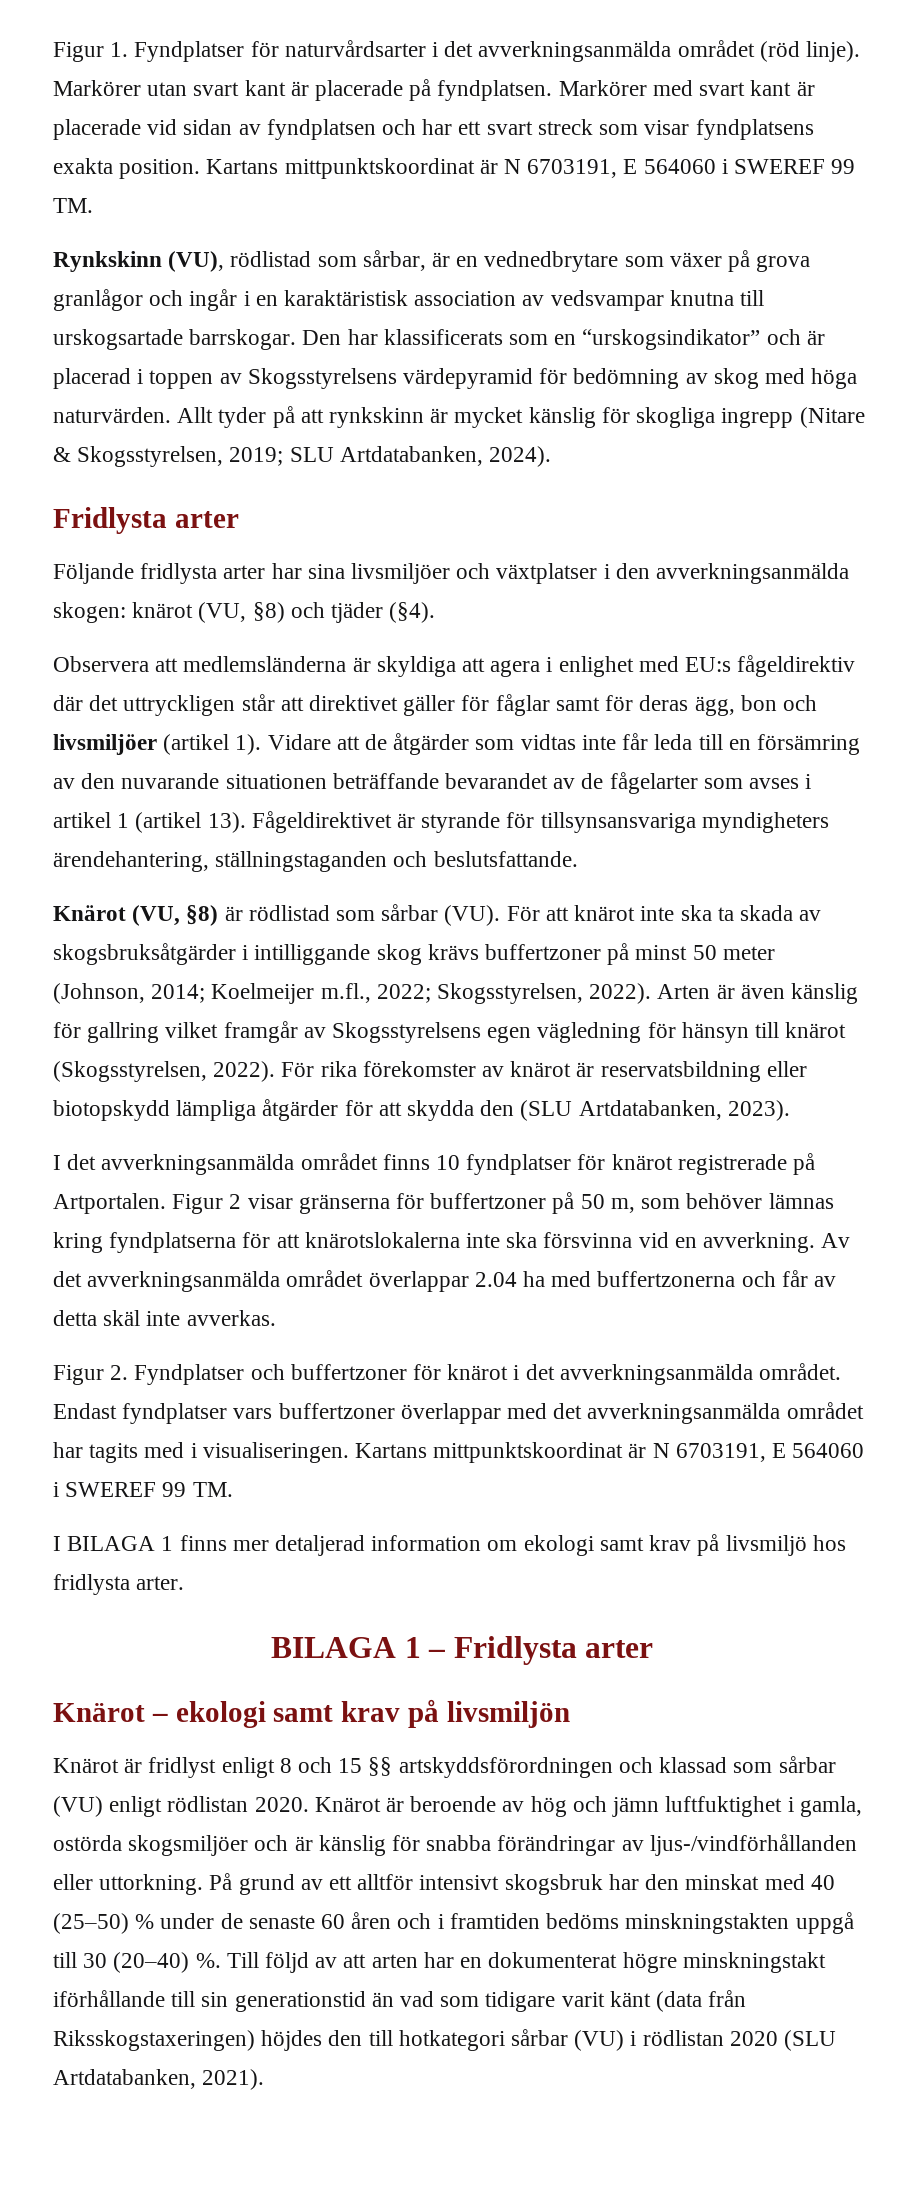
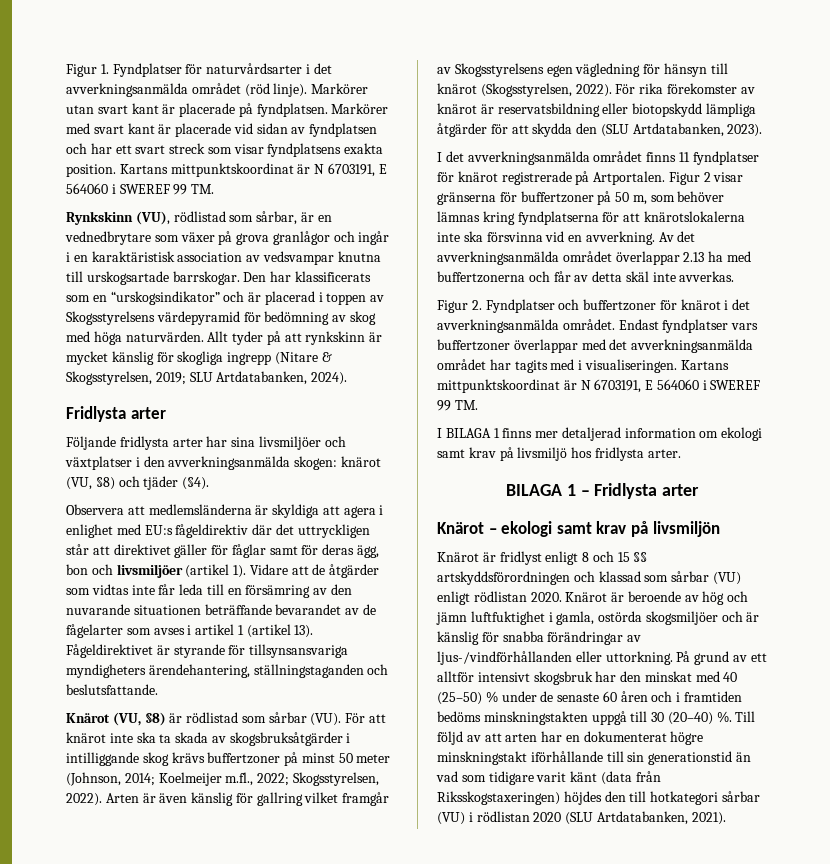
[436,1155,461,1170] 10 -> [678,152,690,162] 11
[474,1272,517,1287] 2.04 -> [683,252,705,262] 2.13

